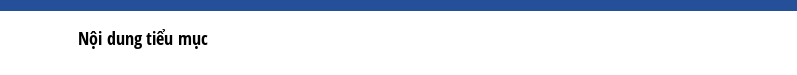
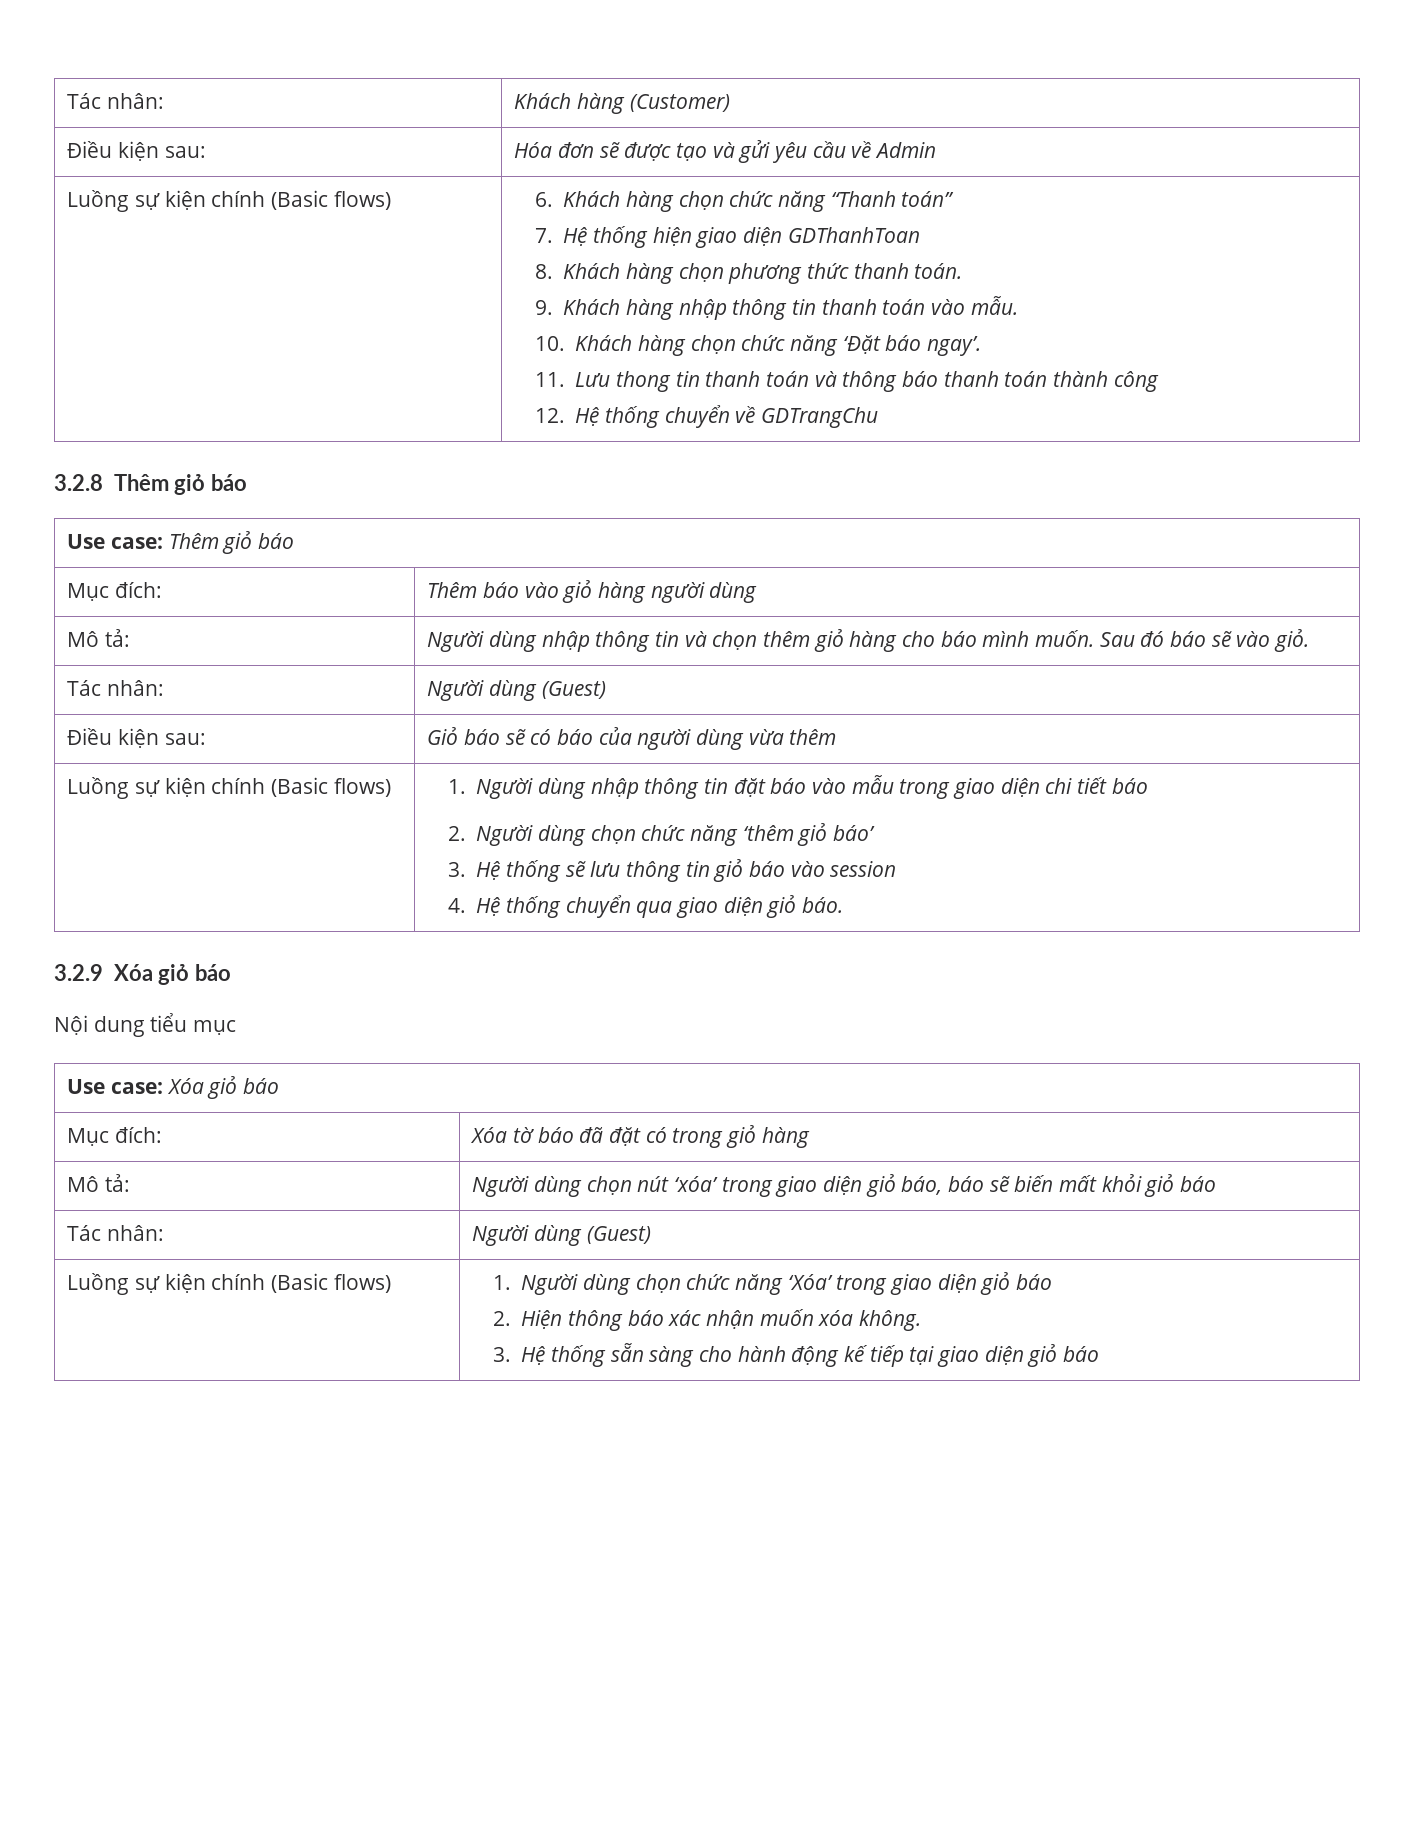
[78,29,209,49] Nội dung tiểu mục -> [67,93,164,109] [514,93,730,114] [67,141,206,161] [514,140,936,163] [67,190,391,212] [534,191,955,212] [534,226,920,248] [534,263,963,284] [534,296,1018,320] [534,335,982,356] [534,371,1159,392] [534,405,879,428] [54,474,248,495] [67,531,294,554] [67,582,162,601] [427,580,758,603] [67,629,130,647] [427,629,1310,652] [67,680,164,696] [427,680,606,701] [67,728,206,748] [427,727,837,750] [67,777,391,799] [447,775,1148,799] [447,823,876,846] [447,859,897,882] [447,895,844,918] [54,964,232,985] [54,1013,237,1037] [67,1076,279,1099] [67,1127,162,1146] [470,1125,810,1148] [67,1174,130,1192] [472,1174,1217,1197] [67,1225,164,1241] [472,1225,651,1246] [67,1273,391,1295] [492,1272,1053,1295] [492,1309,922,1331] [492,1343,1100,1367] Tác nhân: | Khách hàng (Customer) // Điều kiện sau: | Hóa đơn sẽ được tạo và gửi yêu cầu về Admin // Luồng sự kiện chính (Basic flows) | 6. Khách hàng chọn chức năng “Thanh toán” // 7. Hệ thống hiện giao diện GDThanhToan // 8. Khách hàng chọn phương thức thanh toán. // 9. Khách hàng nhập thông tin thanh toán vào mẫu. // 10. Khách hàng chọn chức năng ‘Đặt báo ngay’. // 11. Lưu thong tin thanh toán và thông báo thanh toán thành công // 12. Hệ thống chuyển về GDTrangChu // 3.2.8 Thêm giỏ báo // Use case: Thêm giỏ báo // Mục đích: | Thêm báo vào giỏ hàng người dùng // Mô tả: | Người dùng nhập thông tin và chọn thêm giỏ hàng cho báo mình muốn. Sau đó báo sẽ vào giỏ. // Tác nhân: | Người dùng (Guest) // Điều kiện sau: | Giỏ báo sẽ có báo của người dùng vừa thêm // Luồng sự kiện chính (Basic flows) | 1. Người dùng nhập thông tin đặt báo vào mẫu trong giao diện chi tiết báo // 2. Người dùng chọn chức năng ‘thêm giỏ báo’ // 3. Hệ thống sẽ lưu thông tin giỏ báo vào session // 4. Hệ thống chuyển qua giao diện giỏ báo. // 3.2.9 Xóa giỏ báo // Nội dung tiểu mục // Use case: Xóa giỏ báo // Mục đích: | Xóa tờ báo đã đặt có trong giỏ hàng // Mô tả: | Người dùng chọn nút ‘xóa’ trong giao diện giỏ báo, báo sẽ biến mất khỏi giỏ báo // Tác nhân: | Người dùng (Guest) // Luồng sự kiện chính (Basic flows) | 1. Người dùng chọn chức năng ‘Xóa’ trong giao diện giỏ báo // 2. Hiện thông báo xác nhận muốn xóa không. // 3. Hệ thống sẵn sàng cho hành động kế tiếp tại giao diện giỏ báo

